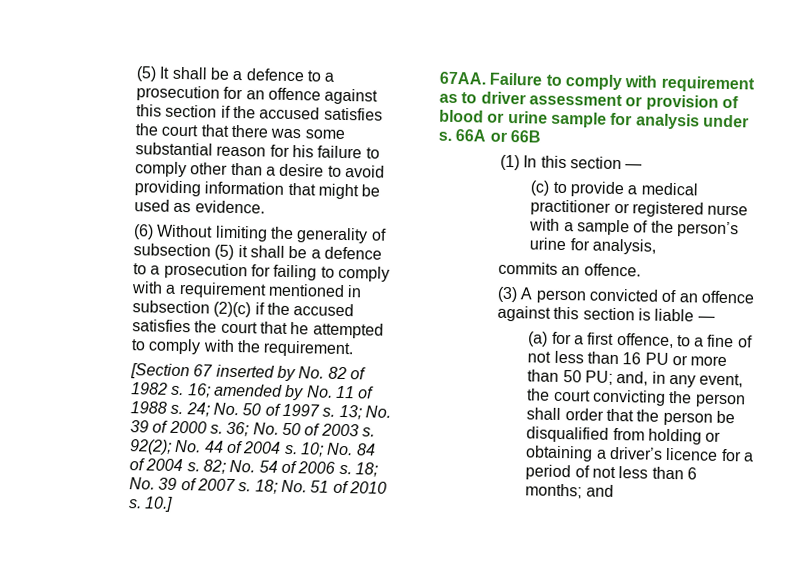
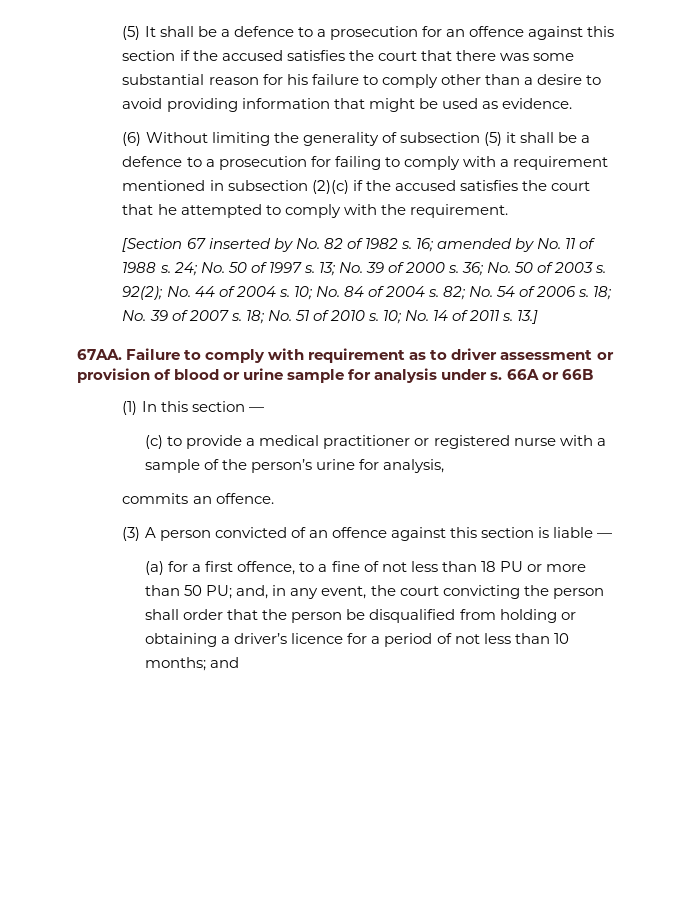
[144,496,174,512] 10.] -> [383,310,539,324] 10; No. 14 of 2011 s. 13.]
[622,352,642,365] 16 -> [480,561,496,572] 18
[686,467,697,480] 6 -> [553,633,569,644] 10

